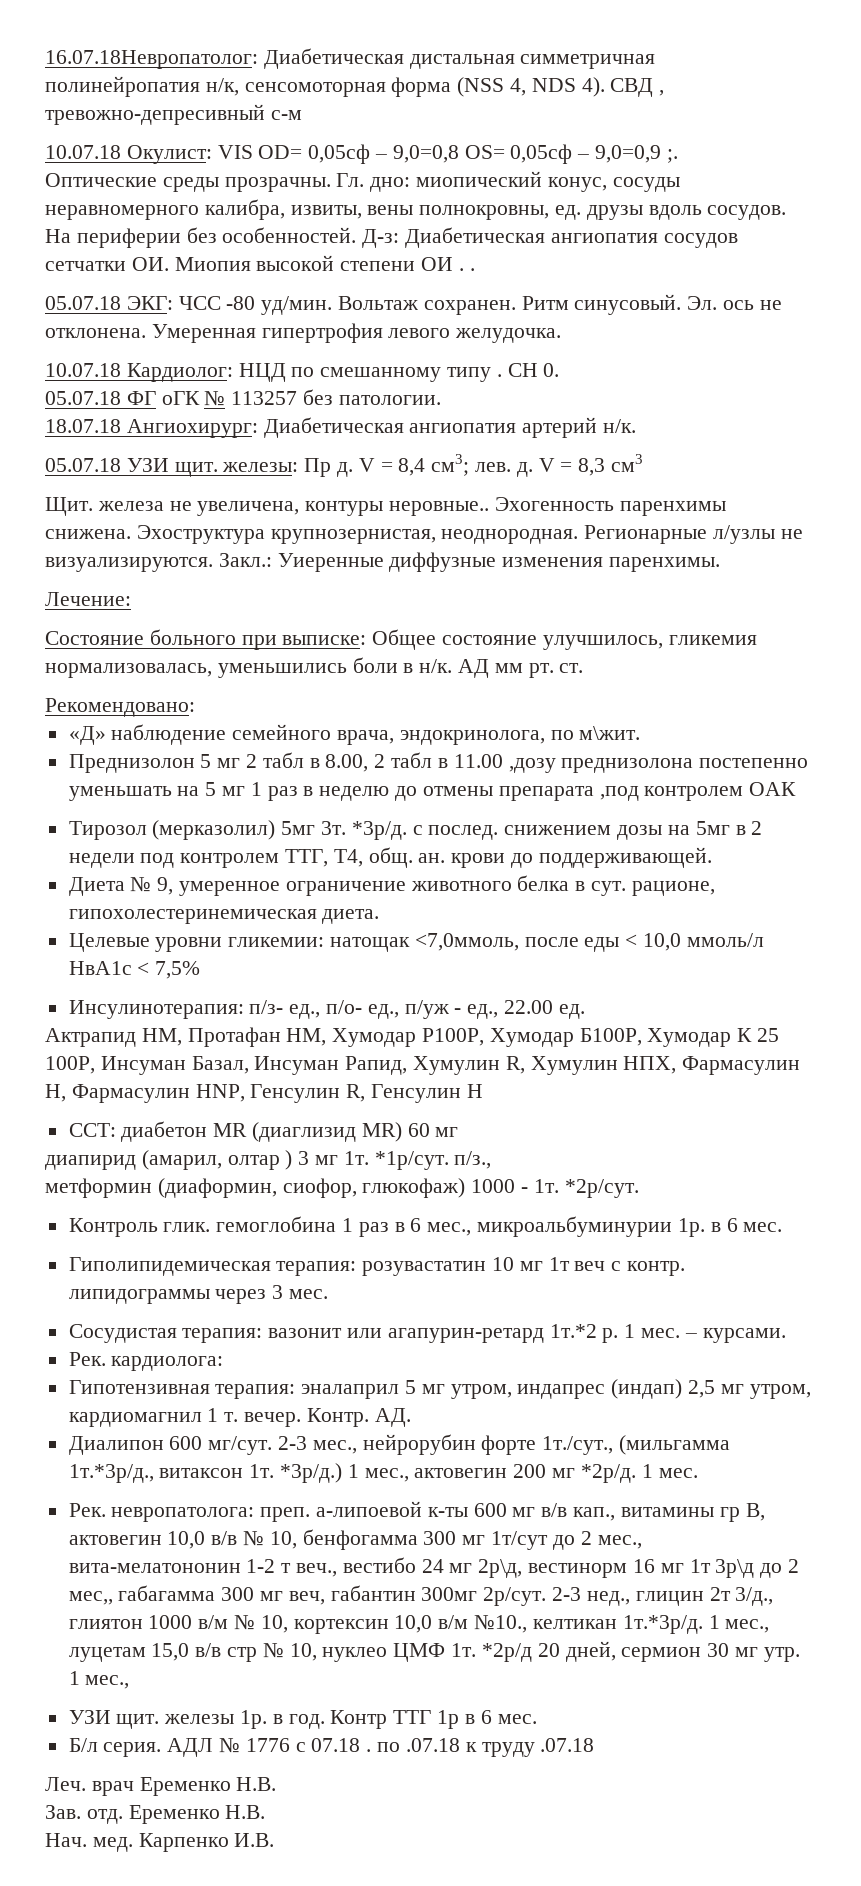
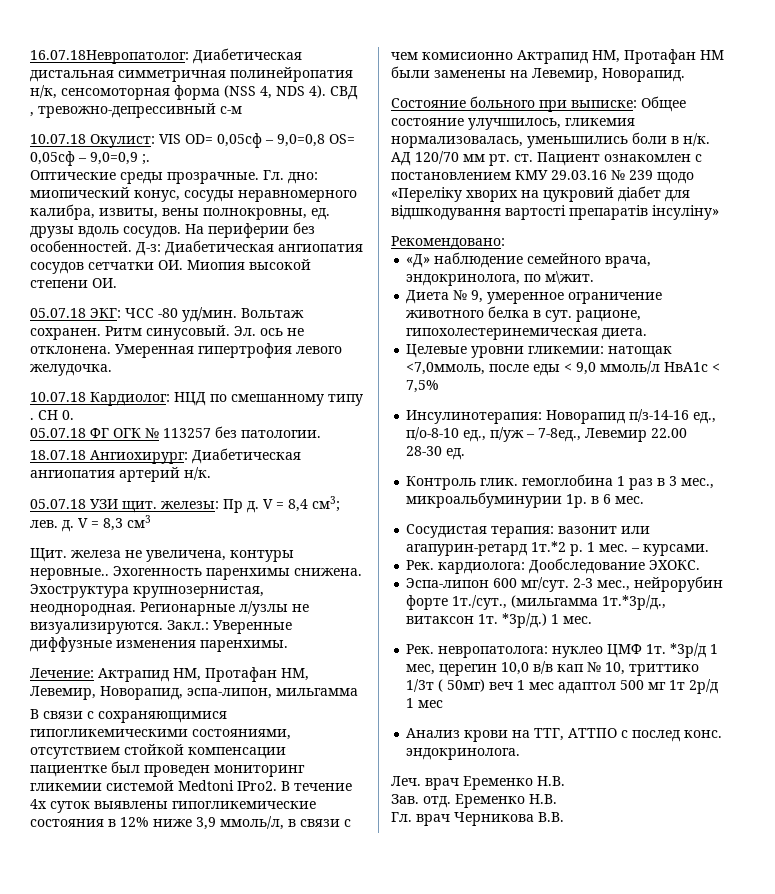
[45,104,265,125] тревожно-депресивный -> [38,103,216,118] тревожно-депрессивный
[224,177,331,192] прозрачны. -> [167,172,259,184] прозрачные.
[421,257,475,271] ОИ . . -> [92,278,117,288] ОИ.
[161,391,200,405] оГК -> [113,428,141,438] ОГК
[277,553,384,572] Уиеренные -> [213,620,292,634] Уверенные
(131, 599) none -> [98,667,309,682] [30,686,358,700] [30,709,227,723] [30,729,291,740] [30,744,286,759] [30,761,305,777] [30,780,352,791] [30,799,316,813] [30,816,351,830] [391,49,724,64] [391,66,685,82] Актрапид НМ, Протафан НМ, Левемир, Новорапид, эспа-липон, мильгамма // В связи с сохраняющимися гипогликемическими состояниями, отсутствием стойкой компенсации пациентке был проведен мониторинг гликемии системой Medtoni IРro2. В течение 4х суток выявлены гипогликемические состояния в 12% ниже 3,9 ммоль/л, в связи с чем комисионно Актрапид НМ, Протафан НМ были заменены на Левемир, Новорапид.
(490, 668) none -> [415,151,459,164] 120/70
(584, 668) none -> [537,152,702,166] [391,170,694,184] [391,186,690,202] [391,205,719,220] Пациент ознакомлен с постановлением КМУ 29.03.16 № 239 щодо «Перелiку хворих на цукровий дiабет для вiдшкодування вартостi препаратiв iнсулiну»
[68,752,809,773] [68,782,797,801] [68,820,763,840] [68,847,712,868] // Преднизолон 5 мг 2 табл в 8.00, 2 табл в 11.00 ,дозу преднизолона постепенно уменьшать на 5 мг 1 раз в неделю до отмены препарата ,под контролем ОАК // Тирозол (мерказолил) 5мг 3т. *3р/д. с послед. снижением дозы на 5мг в 2 недели под контролем ТТГ, Т4, общ. ан. крови до поддерживающей. -> (595, 277) none
[643,933,682,951] 10,0 -> [576,362,597,375] 9,0
[249,1000,585,1019] [45,1027,780,1047] [45,1056,801,1075] [45,1084,483,1103] [68,1121,459,1142] [45,1150,492,1170] [45,1178,639,1198] п/з- ед., п/о- ед., п/уж - ед., 22.00 ед. // Актрапид НМ, Протафан НМ, Хумодар Р100Р, Хумодар Б100Р, Хумодар К 25 100Р, Инсуман Базал, Инсуман Рапид, Хумулин R, Хумулин НПХ, Фармасулин Н, Фармасулин НNР, Генсулин R, Генсулин Н // ССТ: диабетон МR (диаглизид МR) 60 мг // диапирид (амарил, олтар ) 3 мг 1т. *1р/сут. п/з., // метформин (диаформин, сиофор, глюкофаж) 1000 - 1т. *2р/сут. -> [546,409,717,424] [406,427,688,442] [406,446,466,460] Новорапид п/з-14-16 ед., п/о-8-10 ед., п/уж – 7-8ед., Левемир 22.00 28-30 ед.
[410,1218,422,1232] 6 -> [669,476,678,486] 3
[68,1257,686,1276] [68,1285,329,1304] // Гиполипидемическая терапия: розувастатин 10 мг 1т веч с контр. липидограммы через 3 мес. -> (645, 500) none
[68,1379,811,1399] [68,1408,411,1427] [68,1436,164,1455] // Гипотензивная терапия: эналаприл 5 мг утром, индапрес (индап) 2,5 мг утром, кардиомагнил 1 т. вечер. Контр. АД. // Диалипон -> [529,558,701,574] [406,578,490,588] Дообследование ЭХОКС. // Эспа-липон
[364,1464,698,1483] [68,1501,765,1522] [68,1529,642,1550] [68,1557,799,1578] [68,1585,774,1606] [68,1615,770,1634] [68,1641,800,1662] [68,1671,130,1689] [68,1710,537,1729] [68,1738,595,1757] мес., актовегин 200 мг *2р/д. 1 мес. // Рек. невропатолога: преп. а-липоевой к-ты 600 мг в/в кап., витамины гр В, актовегин 10,0 в/в № 10, бенфогамма 300 мг 1т/сут до 2 мес., вита-мелатононин 1-2 т веч., вестибо 24 мг 2р\д, вестинорм 16 мг 1т 3р\д до 2 мес,, габагамма 300 мг веч, габантин 300мг 2р/сут. 2-3 нед., глицин 2т 3/д., глиятон 1000 в/м № 10, кортексин 10,0 в/м №10., келтикан 1т.*3р/д. 1 мес., луцетам 15,0 в/в стр № 10, нуклео ЦМФ 1т. *2р/д 20 дней, сермион 30 мг утр. 1 мес., // УЗИ щит. железы 1р. в год. Контр ТТГ 1р в 6 мес. // Б/л серия. АДЛ № 1776 с 07.18 . по .07.18 к труду .07.18 -> [563,616,593,624] [406,643,719,658] [406,661,700,676] [406,679,719,694] [406,698,444,708] [406,728,723,742] [406,748,521,760] мес. // Рек. невропатолога: нуклео ЦМФ 1т. *3р/д 1 мес, церегин 10,0 в/в кап № 10, триттико 1/3т ( 50мг) веч 1 мес адаптол 500 мг 1т 2р/д 1 мес // Анализ крови на ТТГ, АТТПО с послед конс. эндокринолога.
[45,1833,275,1852] Нач. мед. Карпенко И.В. -> [391,812,564,826] Гл. врач Черникова В.В.

